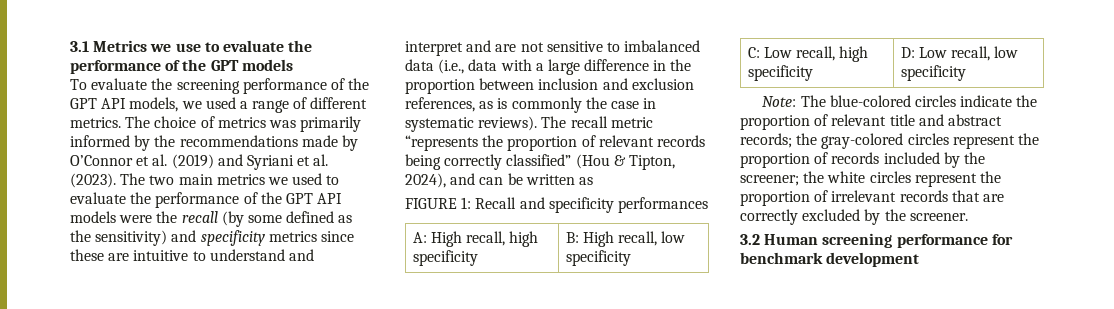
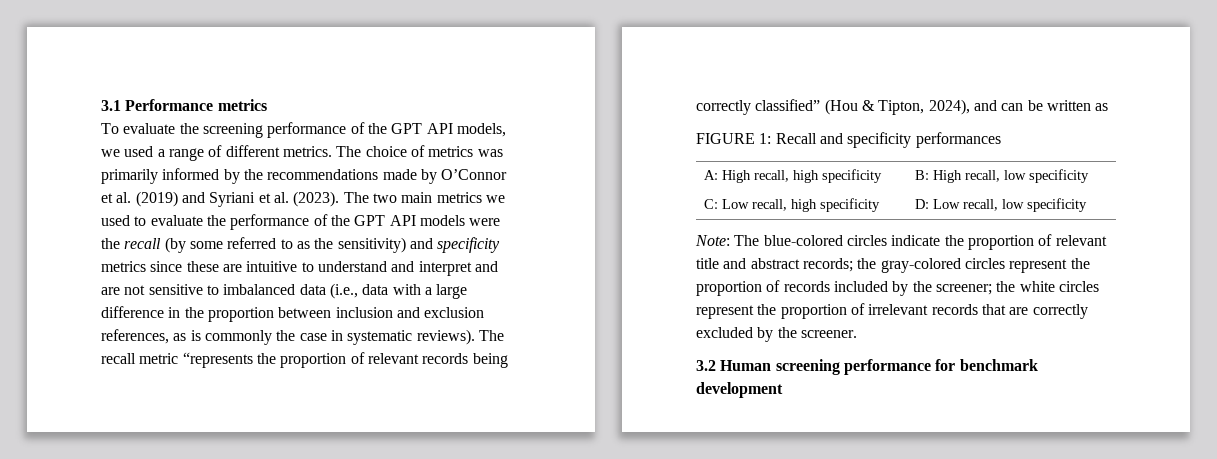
[93,40,313,52] [70,59,293,74] Metrics we use to evaluate the performance of the GPT models -> [125,99,267,111] Performance metrics
[286,211,335,223] defined -> [227,237,293,249] referred to

